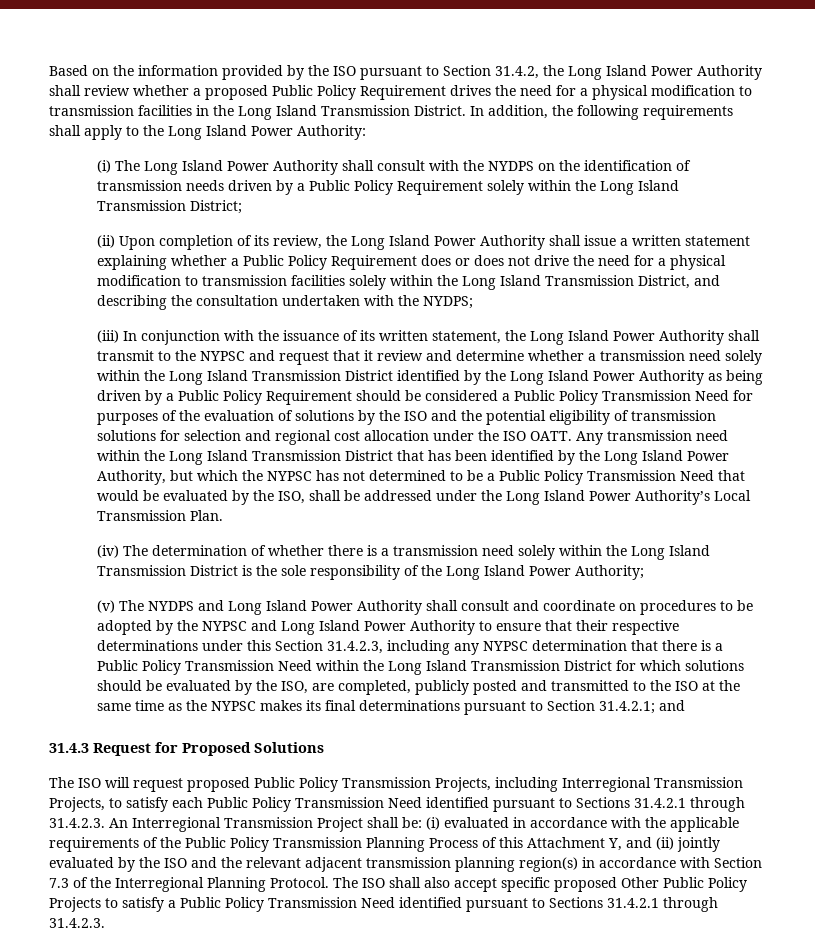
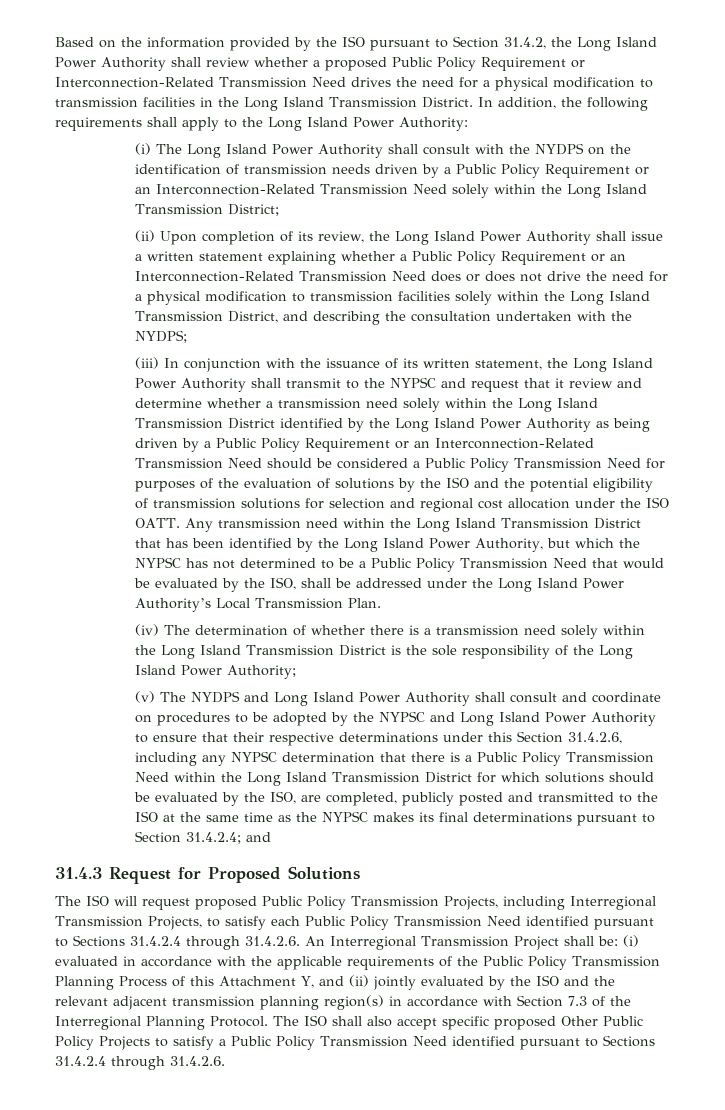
(446, 92) none -> [571,60,585,68] [55,77,346,88] or Interconnection-Related Transmission Need
(483, 187) none -> [635,167,650,175] [135,184,448,195] or an Interconnection-Related Transmission Need
(417, 262) none -> [591,254,627,262] [135,271,427,282] or an Interconnection-Related Transmission Need
(352, 397) none -> [395,438,595,449] [135,458,263,469] or an Interconnection-Related Transmission Need
[326,641,383,654] 31.4.2.3, -> [568,732,623,744] 31.4.2.6,
[598,701,655,714] 31.4.2.1; -> [186,832,242,844] 31.4.2.4;
[634,797,745,812] [49,818,105,828] 31.4.2.1 through 31.4.2.3. -> [130,936,300,950] 31.4.2.4 through 31.4.2.6.
[607,897,718,912] [49,918,105,928] 31.4.2.1 through 31.4.2.3. -> [55,1056,225,1070] 31.4.2.4 through 31.4.2.6.

